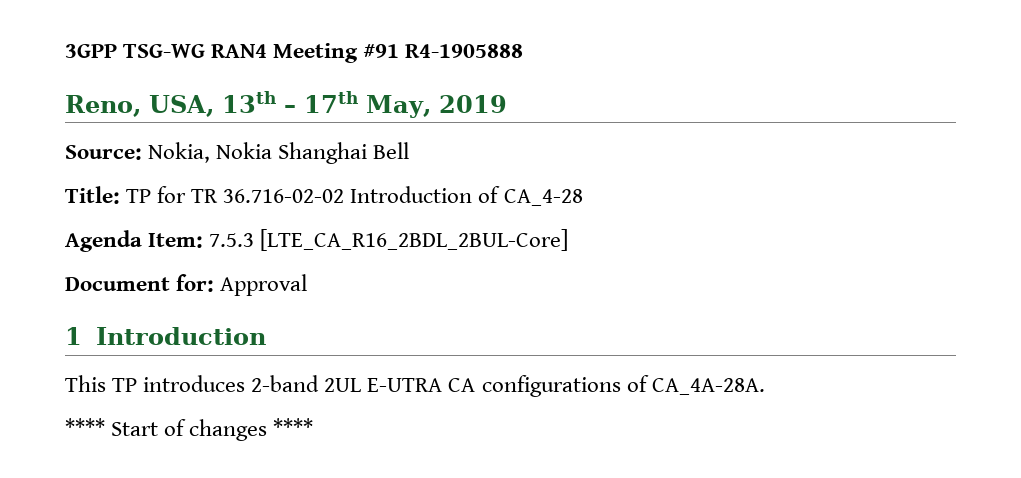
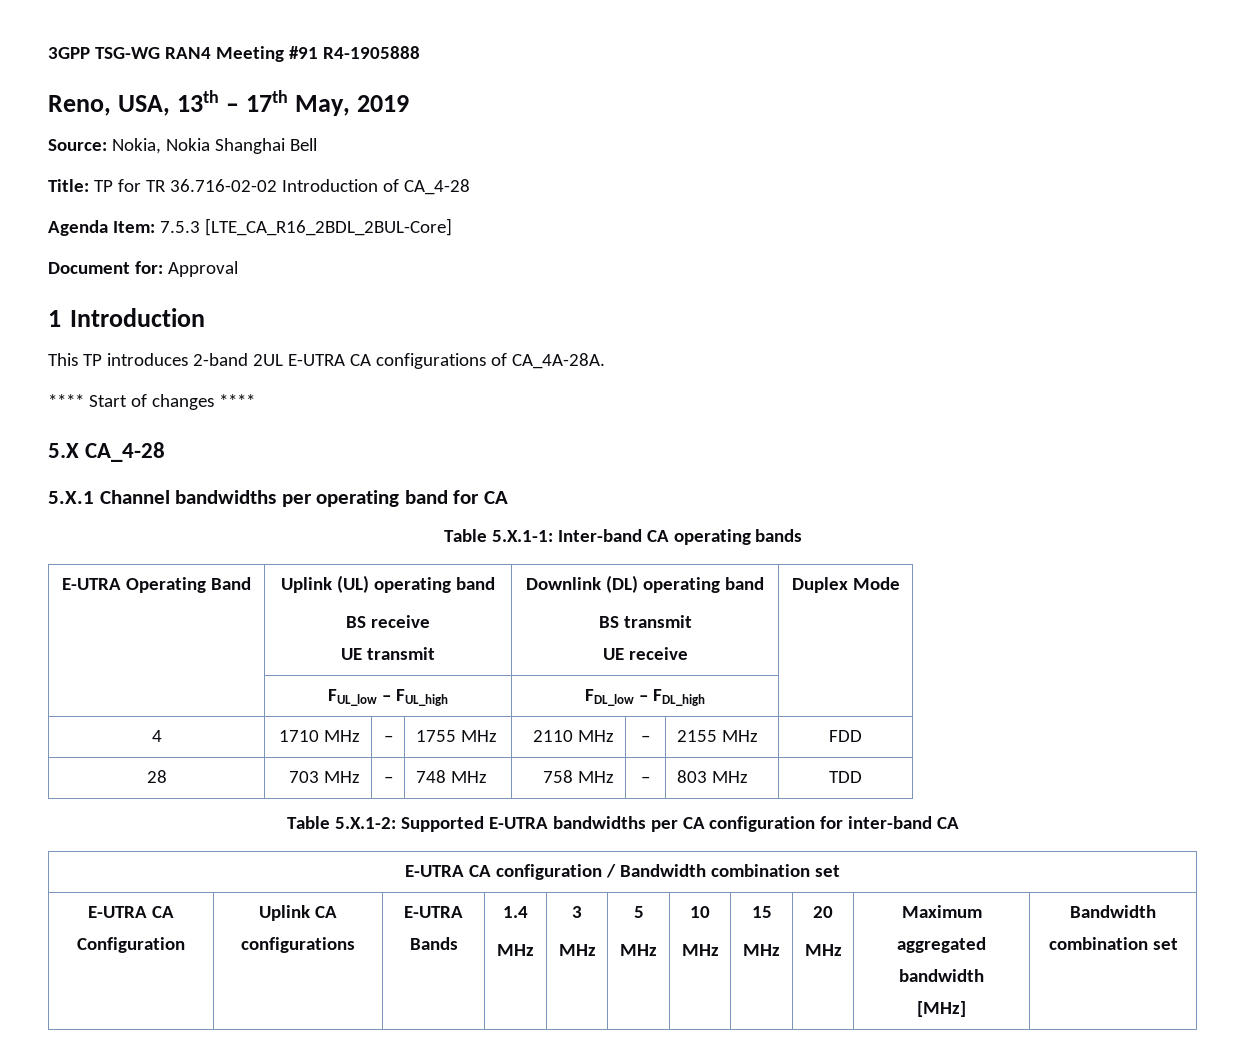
(314, 427) none -> [48,442,166,462] [48,490,508,507] [443,529,803,545] [62,577,251,593] [281,575,495,593] [346,615,430,628] [341,647,435,660] [526,575,764,593] [598,615,692,628] [602,647,688,660] [791,577,900,593] [328,689,448,706] [585,689,705,706] [151,730,162,742] [279,730,361,742] [383,735,393,742] [415,730,497,742] [533,730,615,742] [641,735,650,742] [676,730,758,742] [829,730,862,742] [146,770,167,783] [289,771,361,783] [383,776,393,783] [415,770,487,783] [543,770,615,783] [641,776,650,783] [676,770,748,783] [829,771,862,783] [286,816,960,832] [405,864,840,880] [88,906,174,918] [77,937,185,953] [259,905,337,921] [241,937,355,953] [404,906,464,918] [409,937,458,950] [503,906,528,918] [497,944,534,956] [572,906,582,918] [558,944,596,956] [633,906,644,918] [620,944,657,956] [690,906,710,918] [681,944,719,956] [751,906,772,918] [743,944,780,956] [813,906,833,918] [804,944,842,956] [901,905,982,918] [897,937,986,953] [899,969,984,982] [917,1001,966,1017] [1070,905,1156,918] [1048,937,1178,950] // 5.X CA_4-28 // 5.X.1 Channel bandwidths per operating band for CA // Table 5.X.1-1: Inter-band CA operating bands // E-UTRA Operating Band | Uplink (UL) operating band // BS receive // UE transmit | Downlink (DL) operating band // BS transmit // UE receive | Duplex Mode // | FUL_low – FUL_high | FDL_low – FDL_high | // 4 | 1710 MHz | – | 1755 MHz | 2110 MHz | – | 2155 MHz | FDD // 28 | 703 MHz | – | 748 MHz | 758 MHz | – | 803 MHz | TDD // Table 5.X.1-2: Supported E-UTRA bandwidths per CA configuration for inter-band CA // E-UTRA CA configuration / Bandwidth combination set // E-UTRA CA Configuration | Uplink CA configurations | E-UTRA Bands | 1.4 // MHz | 3 // MHz | 5 // MHz | 10 // MHz | 15 // MHz | 20 // MHz | Maximum aggregated bandwidth // [MHz] | Bandwidth combination set

